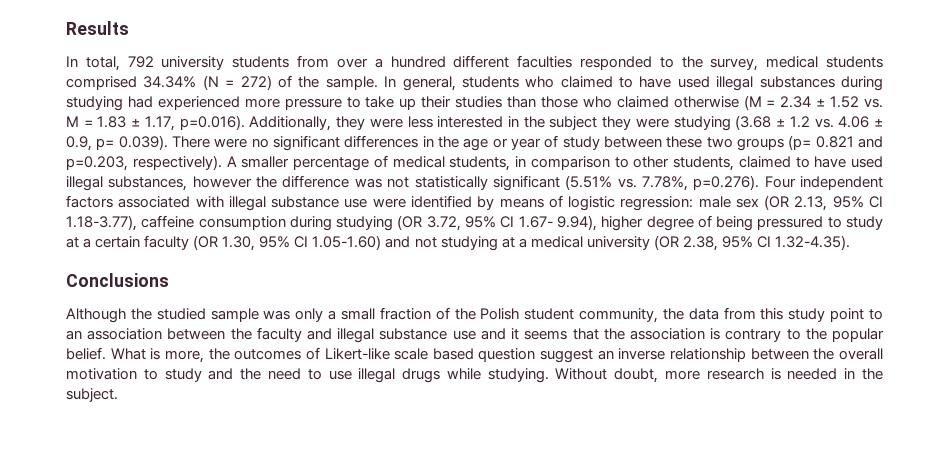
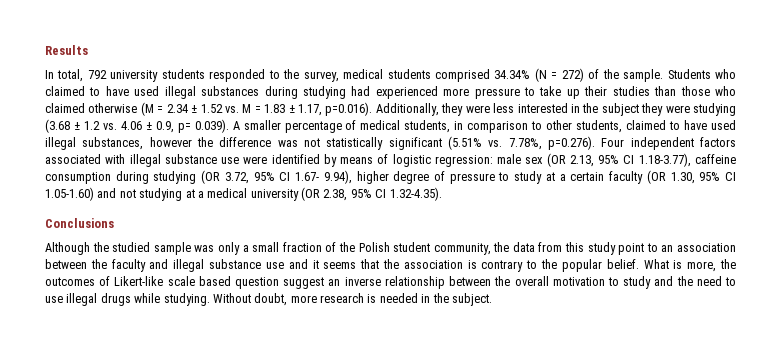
[297,55,573,68] from over a hundred different faculties -> (205, 74) none
[384,76,519,91] In general, students -> [667,69,711,79] Students
[172,135,884,151] [66,155,222,171] There were no significant differences in the age or year of study between these two groups (p= 0.821 and p=0.203, respectively). -> (229, 126) none
[716,216,824,231] being pressured -> [449,173,495,184] pressure

